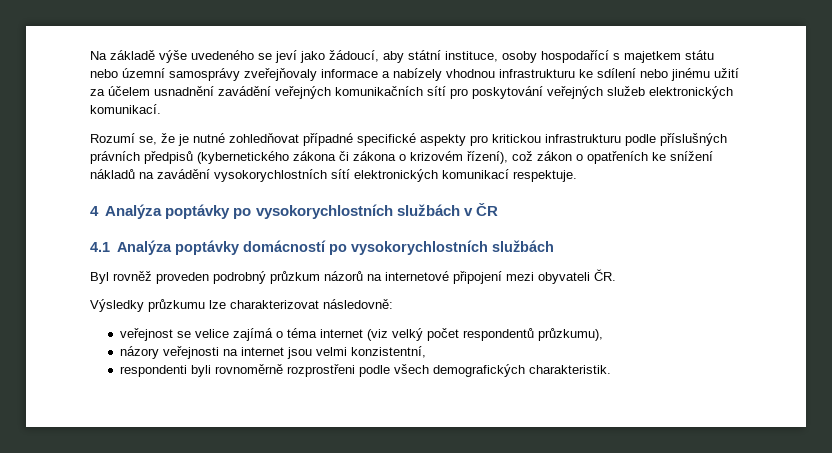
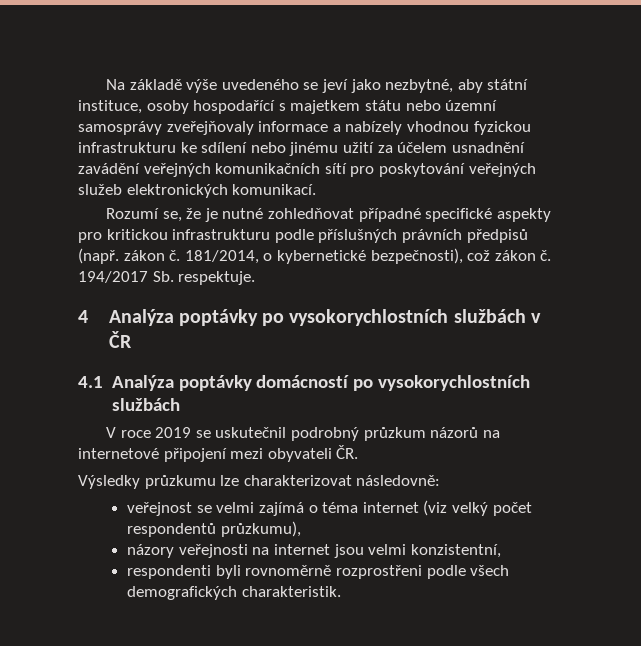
[329,50,379,62] žádoucí, -> [385,79,454,93] nezbytné,
(495, 73) none -> [473,121,531,135] fyzickou
[197,151,713,164] [90,169,509,182] (kybernetického zákona či zákona o krizovém řízení), což zákon o opatřeních ke snížení nákladů na zavádění vysokorychlostních sítí elektronických komunikací -> [78,248,552,264] [78,271,174,283] (např. zákon č. 181/2014, o kybernetické bezpečnosti), což zákon č. 194/2017 Sb.
[90,271,209,284] Byl rovněž proveden -> [106,427,287,438] V roce 2019 se uskutečnil
[194,329,229,338] velice -> [216,502,255,513] velmi

